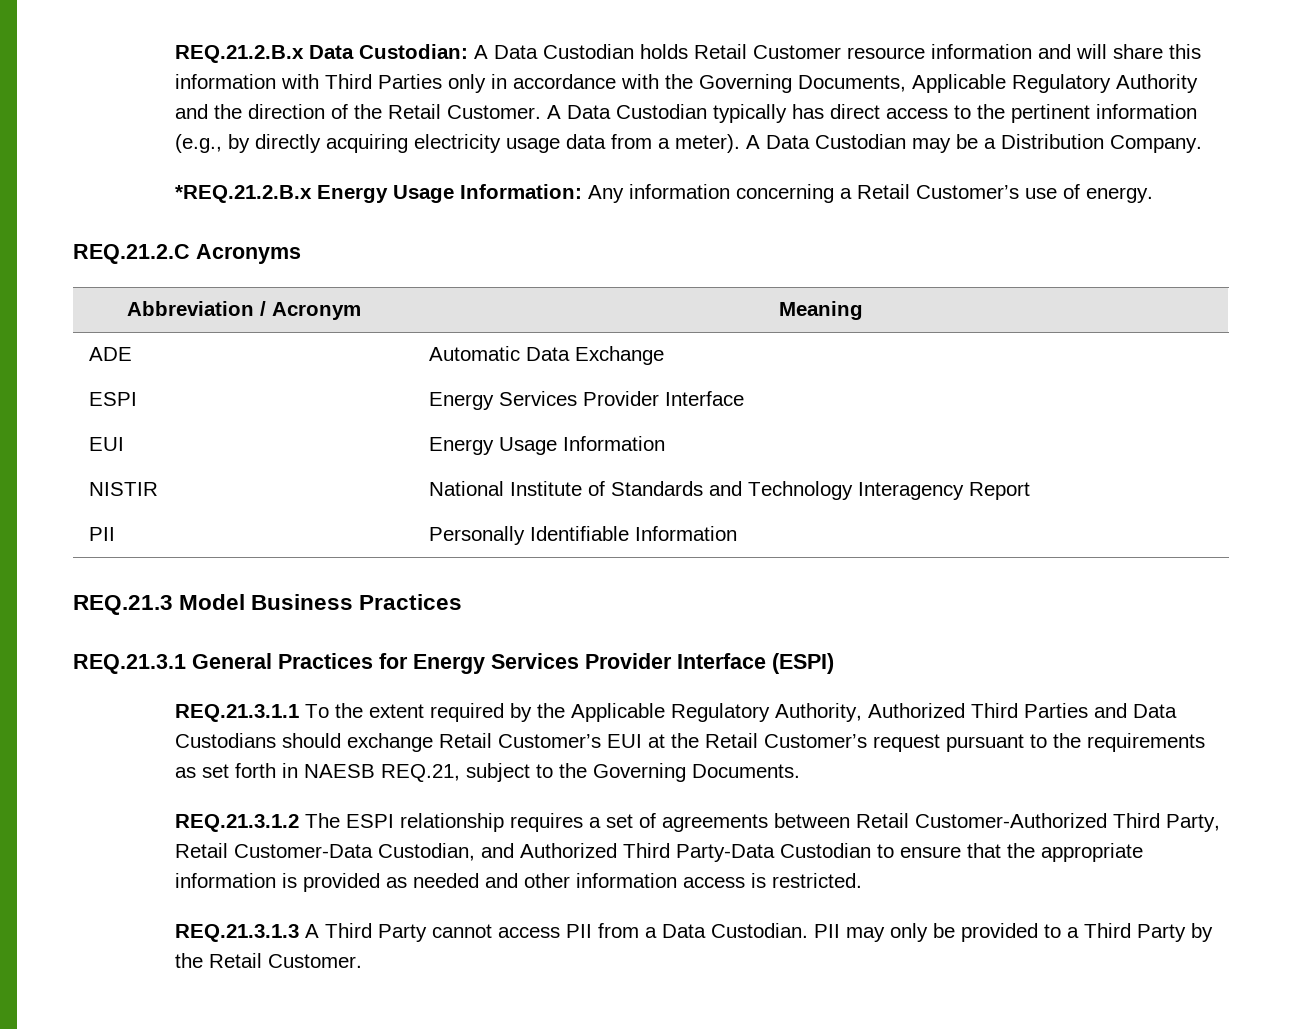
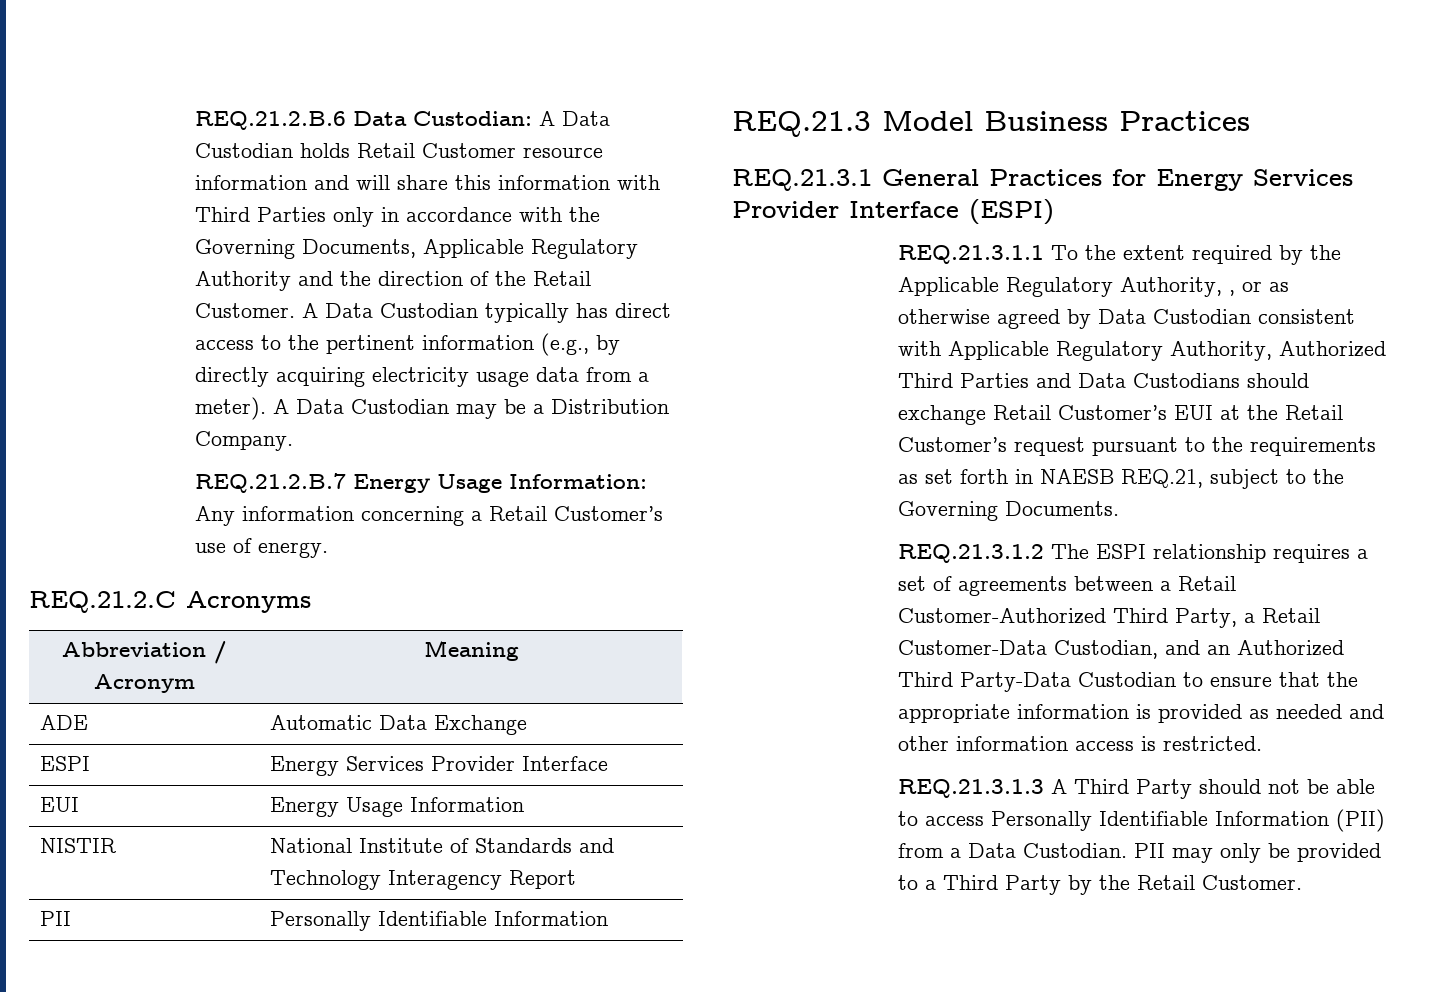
[174,45,304,63] REQ.21.2.B.x -> [194,111,346,130] REQ.21.2.B.6
[174,185,312,203] *REQ.21.2.B.x -> [194,473,346,493] REQ.21.2.B.7
(862, 712) none -> [1228,281,1289,296] [897,309,1355,329] [897,341,1272,361] , or as otherwise agreed by Data Custodian consistent with Applicable Regulatory Authority,
(850, 820) none -> [1159,581,1171,591] a
(1220, 823) none -> [1243,613,1255,623] a
(514, 850) none -> [1206,645,1230,655] an
[431,924,592,938] cannot access PII -> [1198,779,1375,794] [897,809,1385,832] should not be able to access Personally Identifiable Information (PII)

